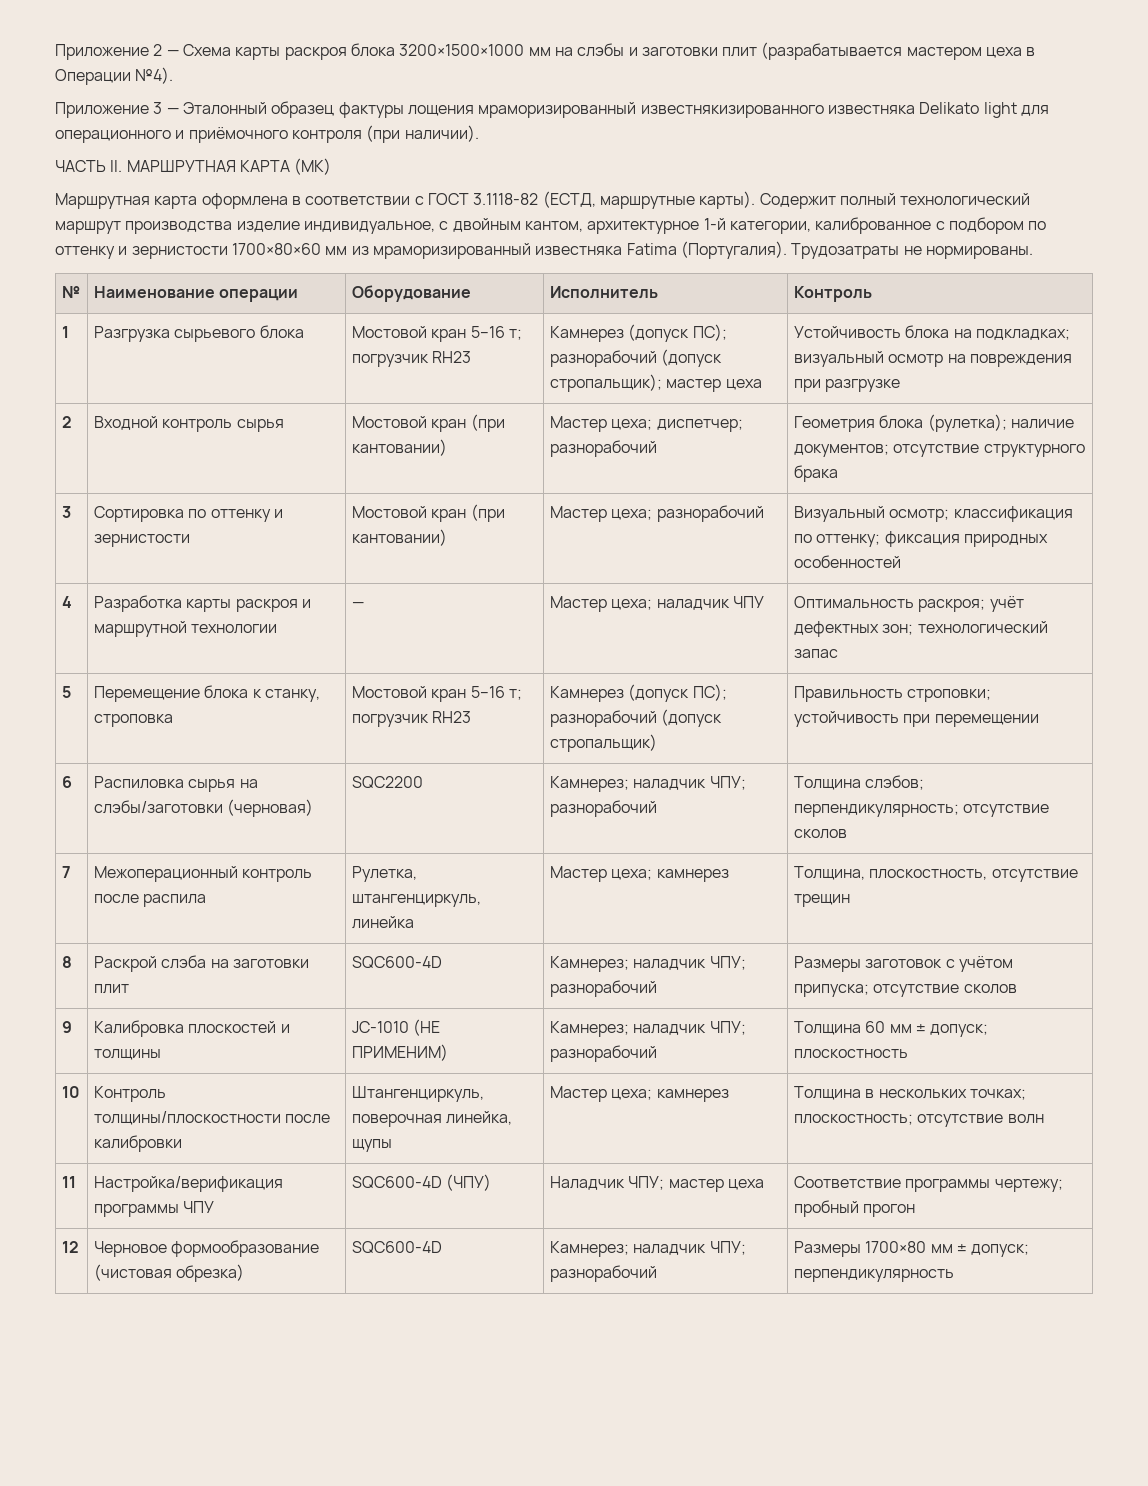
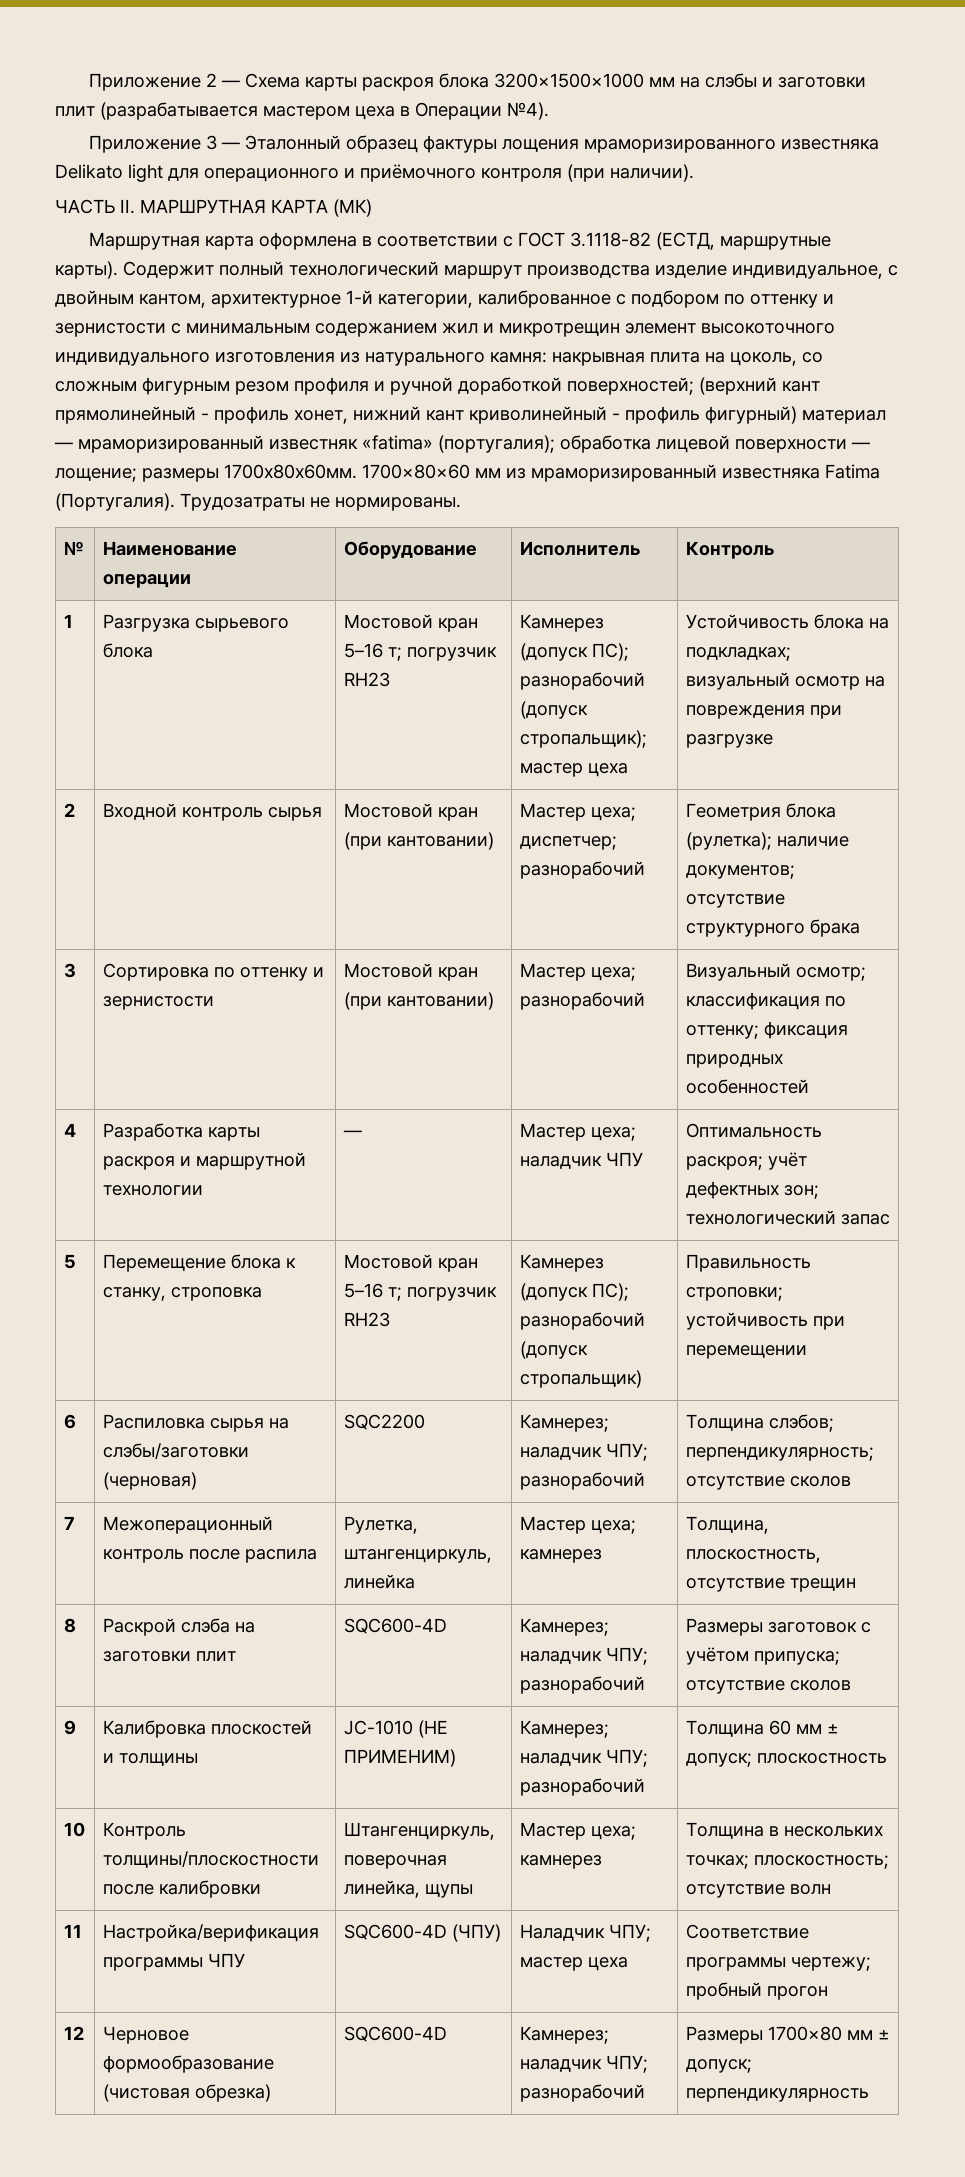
[478,102,824,118] мраморизированный известнякизированного -> [584,139,777,153] мраморизированного
(228, 252) none -> [171,323,835,337] [55,352,823,366] [55,377,820,395] [55,406,886,424] [54,435,870,453] [55,464,357,482] с минимальным содержанием жил и микротрещин элемент высокоточного индивидуального изготовления из натурального камня: накрывная плита на цоколь, со сложным фигурным резом профиля и ручной доработкой поверхностей; (верхний кант прямолинейный - профиль хонет, нижний кант криволинейный - профиль фигурный) материал — мраморизированный известняк «fatima» (португалия); обработка лицевой поверхности — лощение; размеры 1700х80х60мм.

